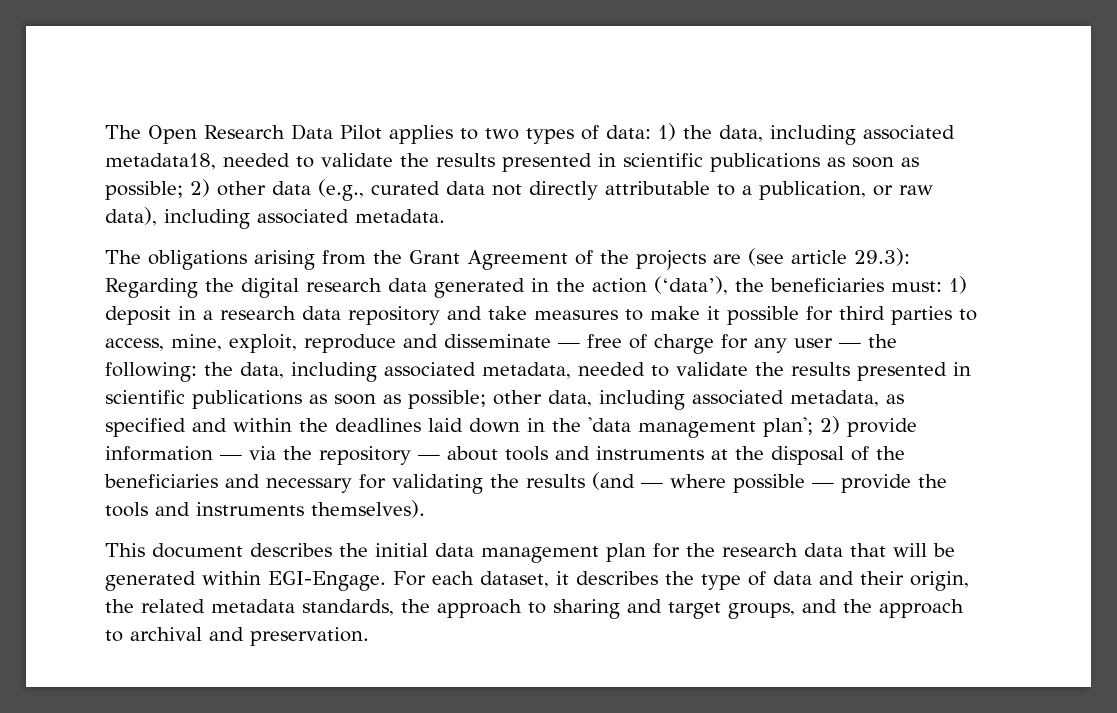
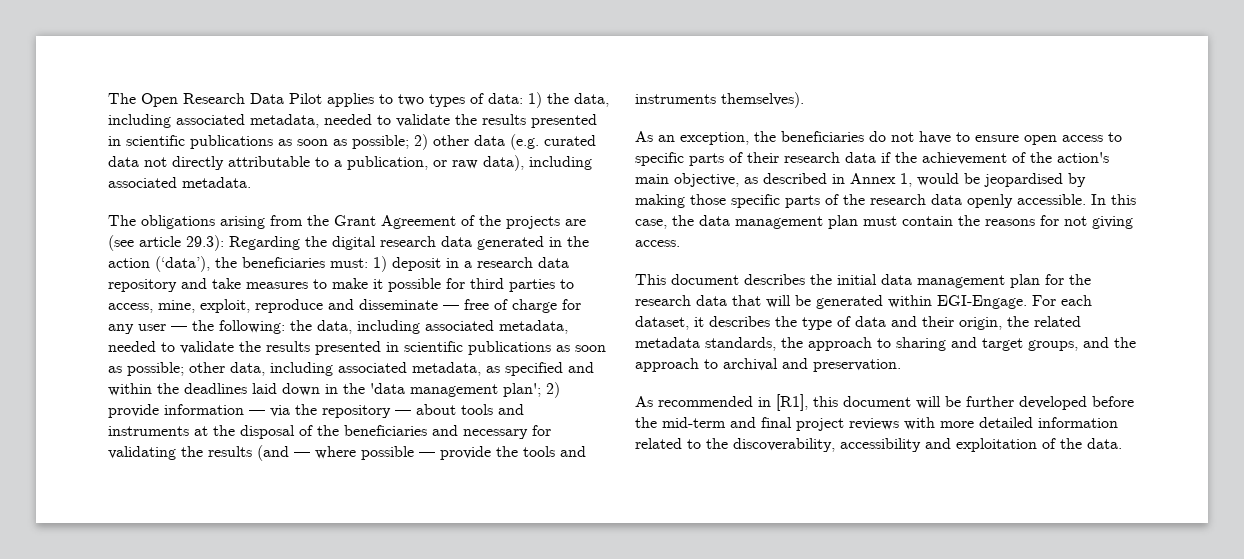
[105,153,216,170] metadata18, -> [250,114,319,128] metadata,
[318,179,364,201] (e.g., -> [510,134,539,150] (e.g.
(425, 509) none -> [635,131,1122,145] [635,152,1109,166] [635,173,1086,187] [635,194,1136,208] [635,215,1133,229] [635,240,680,247] // As an exception, the beneficiaries do not have to ensure open access to specific parts of their research data if the achievement of the action's main objective, as described in Annex 1, would be jeopardised by making those specific parts of the research data openly accessible. In this case, the data management plan must contain the reasons for not giving access.
(369, 636) none -> [635,394,1134,411] [635,417,1118,431] [635,438,1122,452] // As recommended in [R1], this document will be further developed before the mid-term and final project reviews with more detailed information related to the discoverability, accessibility and exploitation of the data.

